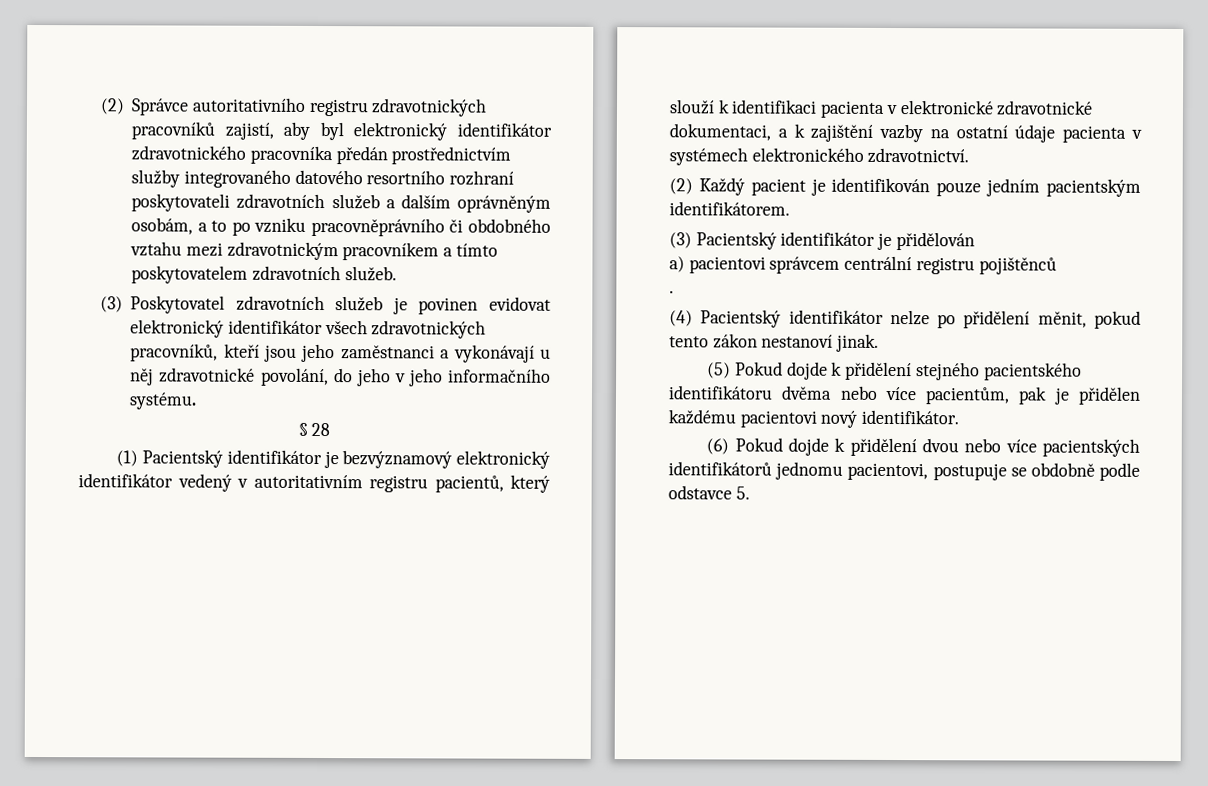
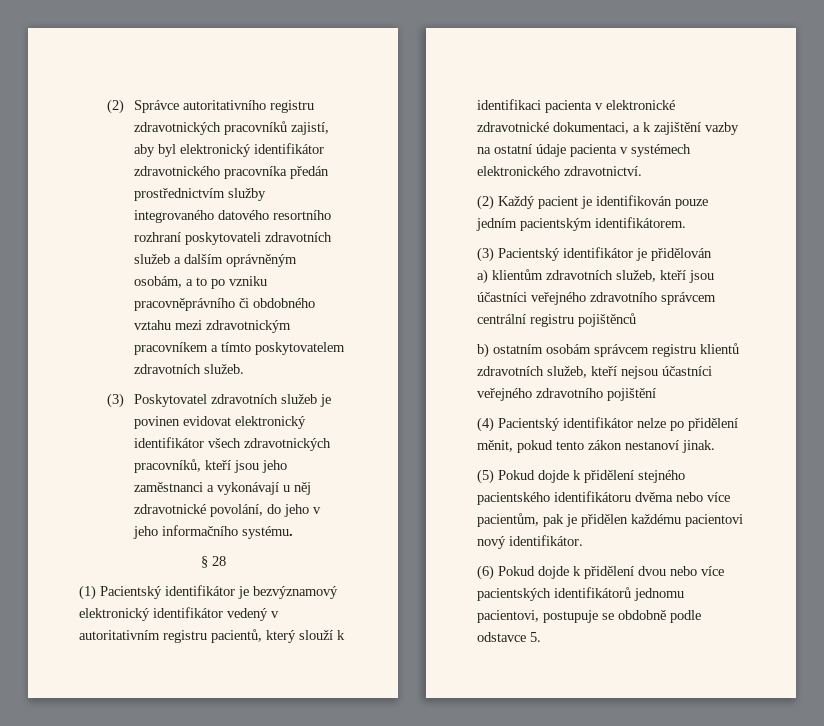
[688,255,1057,275] [669,290,674,294] pacientovi správcem centrální registru pojištěnců // . -> [492,269,714,283] [477,292,716,305] [477,313,636,327] [477,343,739,358] [477,366,712,379] [477,388,656,401] klientům zdravotních služeb, kteří jsou účastníci veřejného zdravotního správcem centrální registru pojištěnců // b) ostatním osobám správcem registru klientů zdravotních služeb, kteří nejsou účastníci veřejného zdravotního pojištění

